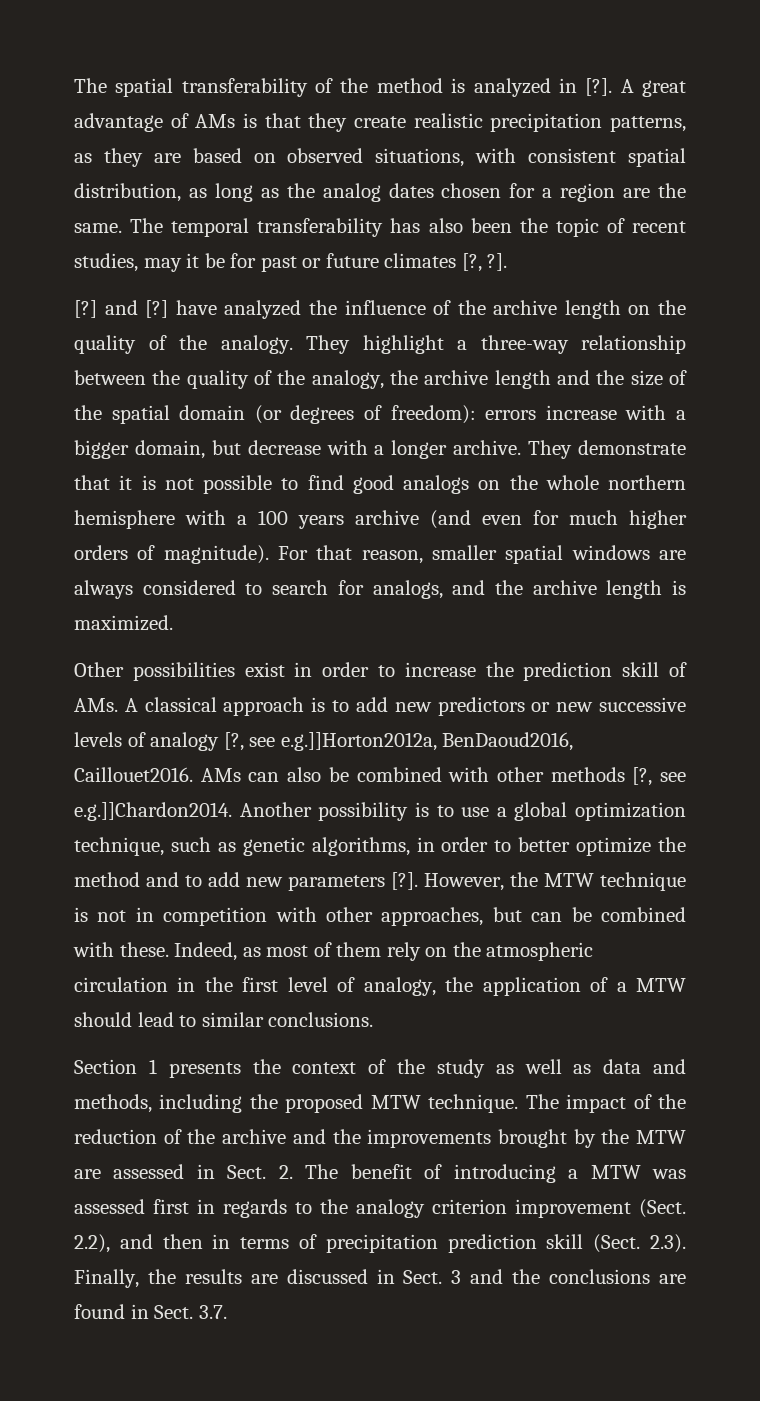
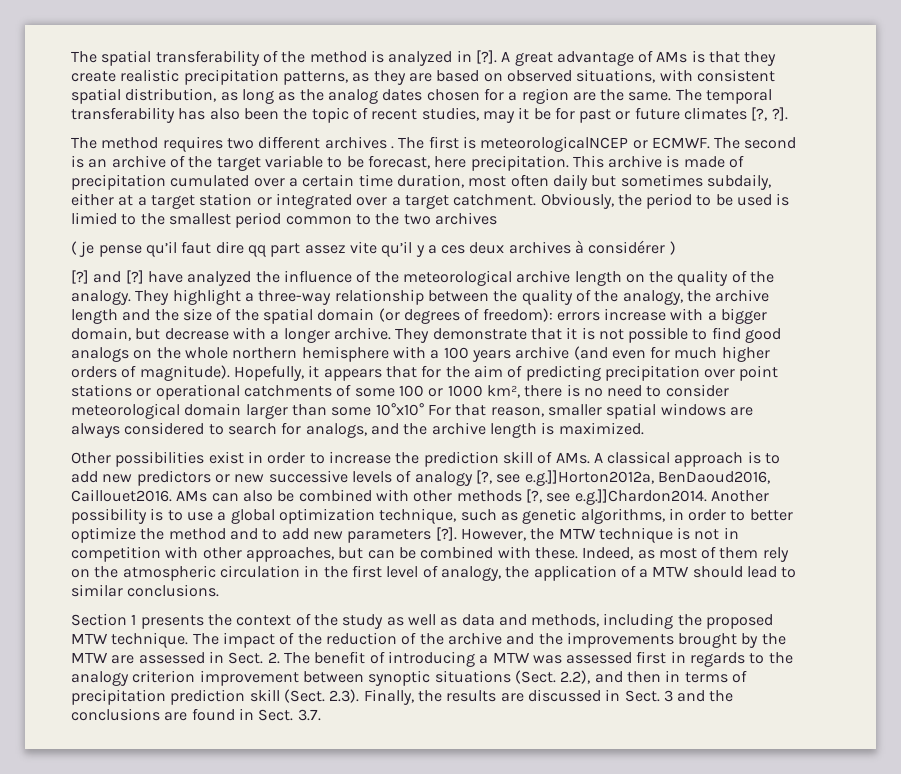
(508, 262) none -> [71,136,797,152] [71,155,745,171] [71,174,771,190] [71,193,790,209] [71,212,497,228] [71,240,676,257] // The method requires two different archives . The first is meteorologicalNCEP or ECMWF. The second is an archive of the target variable to be forecast, here precipitation. This archive is made of precipitation cumulated over a certain time duration, most often daily but sometimes subdaily, either at a target station or integrated over a target catchment. Obviously, the period to be used is limied to the smallest period common to the two archives // ( je pense qu’il faut dire qq part assez vite qu’il y a ces deux archives à considérer )
(486, 307) none -> [402,270,512,286] meteorological
(269, 554) none -> [233,365,779,381] [71,384,729,400] [71,403,424,419] Hopefully, it appears that for the aim of predicting precipitation over point stations or operational catchments of some 100 or 1000 km², there is no need to consider meteorological domain larger than some 10°x10°
(631, 1208) none -> [302,670,511,686] between synoptic situations

